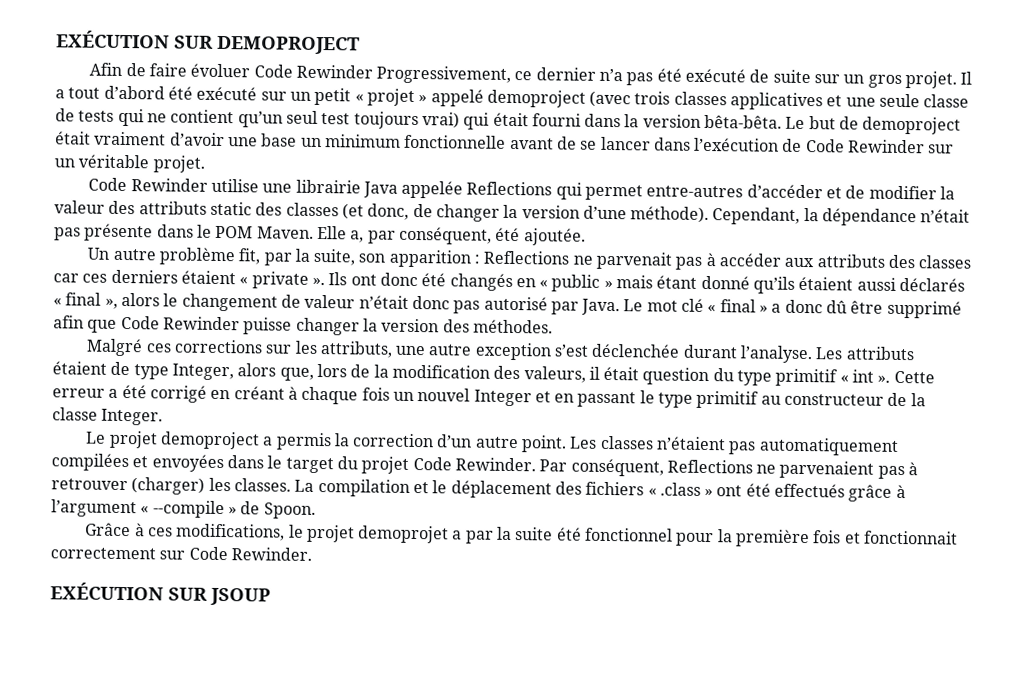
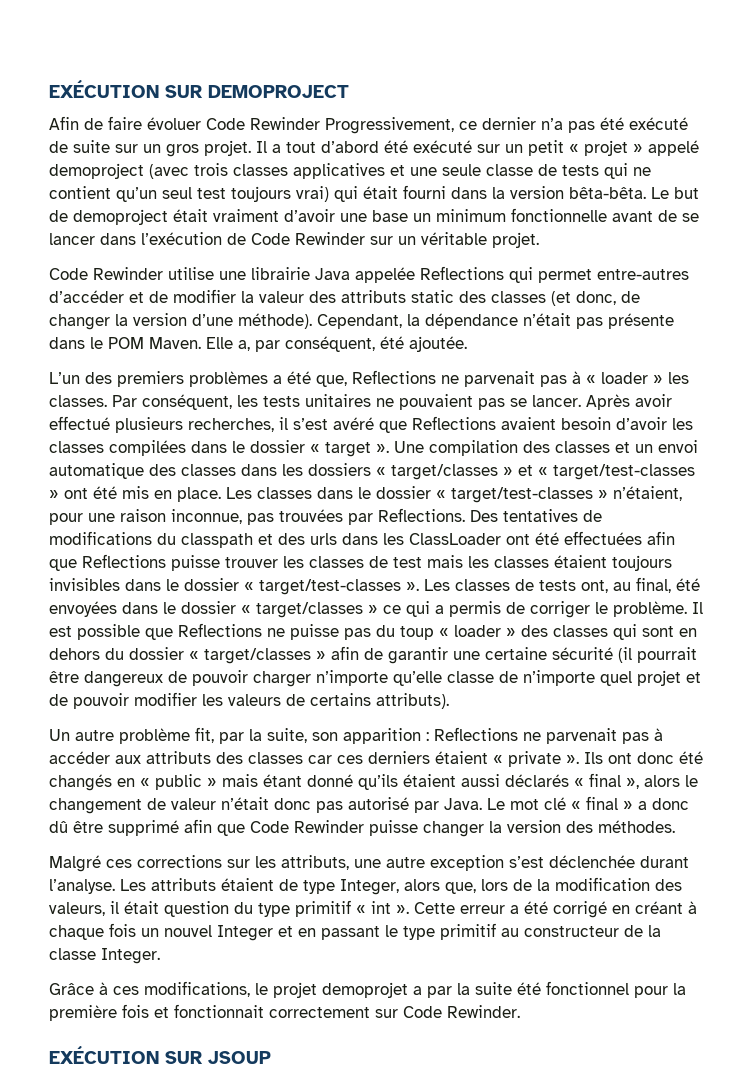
(586, 237) none -> [49,370,689,387] [49,394,672,410] [49,416,693,433] [49,440,698,457] [49,463,695,480] [49,486,682,503] [49,508,602,525] [49,531,675,548] [49,554,672,571] [49,577,700,595] [49,601,703,618] [49,623,697,640] [49,646,697,664] [49,670,701,687] [49,692,449,709] // L’un des premiers problèmes a été que, Reflections ne parvenait pas à « loader » les classes. Par conséquent, les tests unitaires ne pouvaient pas se lancer. Après avoir effectué plusieurs recherches, il s’est avéré que Reflections avaient besoin d’avoir les classes compilées dans le dossier « target ». Une compilation des classes et un envoi automatique des classes dans les dossiers « target/classes » et « target/test-classes » ont été mis en place. Les classes dans le dossier « target/test-classes » n’étaient, pour une raison inconnue, pas trouvées par Reflections. Des tentatives de modifications du classpath et des urls dans les ClassLoader ont été effectuées afin que Reflections puisse trouver les classes de test mais les classes étaient toujours invisibles dans le dossier « target/test-classes ». Les classes de tests ont, au final, été envoyées dans le dossier « target/classes » ce qui a permis de corriger le problème. Il est possible que Reflections ne puisse pas du toup « loader » des classes qui sont en dehors du dossier « target/classes » afin de garantir une certaine sécurité (il pourrait être dangereux de pouvoir charger n’importe qu’elle classe de n’importe quel projet et de pouvoir modifier les valeurs de certains attributs).
[85,430,899,456] [51,453,919,480] [51,477,906,502] [51,499,316,519] // Le projet demoproject a permis la correction d’un autre point. Les classes n’étaient pas automatiquement compilées et envoyées dans le target du projet Code Rewinder. Par conséquent, Reflections ne parvenaient pas à retrouver (charger) les classes. La compilation et le déplacement des fichiers « .class » ont été effectués grâce à l’argument « --compile » de Spoon. -> (160, 956) none

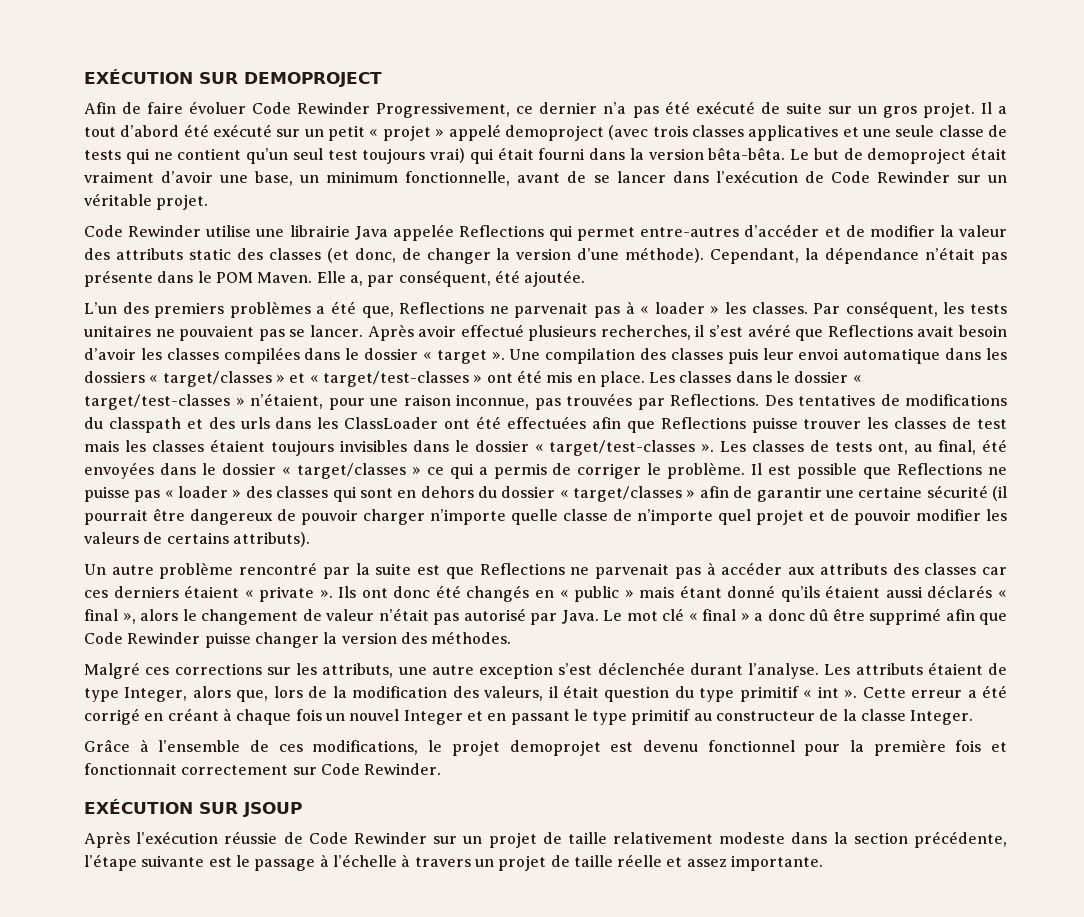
[372,210,408,222] base -> [255,171,294,186] base,
[511,208,607,222] fonctionnelle -> [405,171,511,186] fonctionnelle,
[501,417,556,430] avaient -> [917,325,955,337] avait
[615,440,698,453] [49,463,236,479] et un envoi automatique des classes -> [727,348,941,364] puis leur envoi automatique
[376,625,434,640] du toup -> (161, 496) none
[393,671,442,686] qu’elle -> [511,509,558,525] quelle
[195,727,429,744] fit, par la suite, son apparition : -> [239,562,474,579] rencontré par la suite est que
[274,798,311,810] donc -> (429, 614) none
(108, 988) none -> [158,740,270,752] l’ensemble de
[413,982,541,998] a par la suite été -> [610,740,698,752] est devenu
(271, 1057) none -> [84,831,1007,848] [84,854,824,871] // Après l’exécution réussie de Code Rewinder sur un projet de taille relativement modeste dans la section précédente, l’étape suivante est le passage à l’échelle à travers un projet de taille réelle et assez importante.

